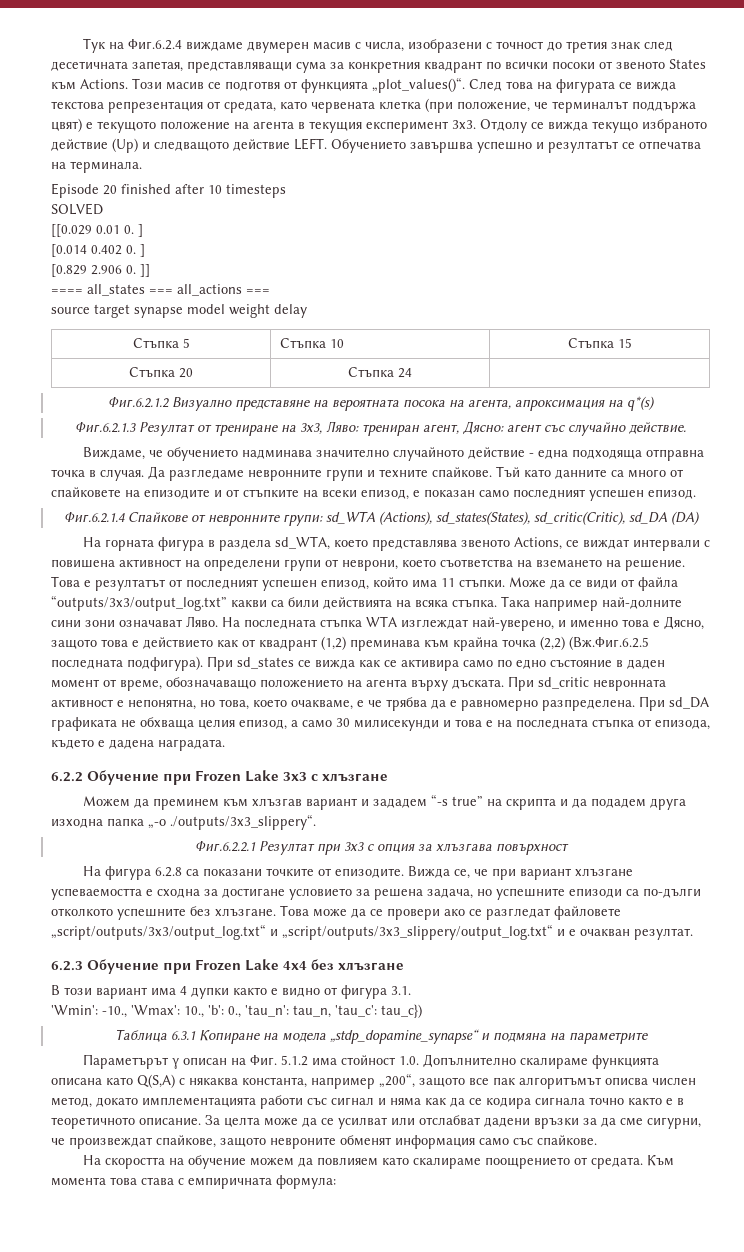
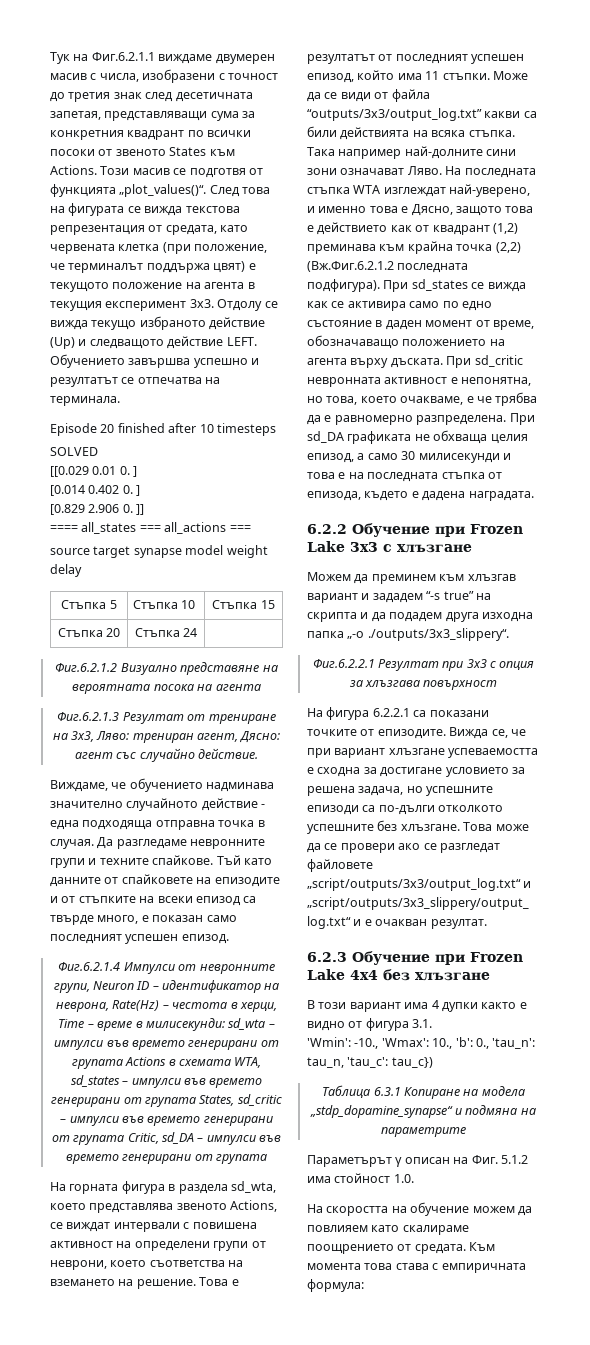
[127,39,182,50] Фиг.6.2.4 -> [91,52,155,61] Фиг.6.2.1.1
[468,396,655,411] агента, апроксимация на q*(s) -> [215,684,261,691] агента
[611,469,666,478] са много -> (101, 882) none
[361,489,409,500] епизод, -> [195,896,257,906] [50,915,139,925] епизод са твърде много,
[127,512,188,523] Спайкове -> [123,962,175,974] Импулси
[282,511,700,526] групи: sd_WTA (Actions), sd_states(States), sd_critic(Critic), sd_DA (DA) -> [53,980,280,993] [56,1000,277,1012] [58,1018,275,1031] [54,1040,279,1050] [71,1057,262,1069] [70,1075,263,1088] [51,1094,282,1107] [60,1116,273,1126] [51,1132,282,1145] [65,1154,268,1164] групи, Neuron ID – идентификатор на неврона, Rate(Hz) – честота в херци, Time – време в милисекунди: sd_wta – импулси във времето генерирани от групата Actions в схемата WTA, sd_states – импулси във времето генерирани от групата States, sd_critic – импулси във времето генерирани от групата Critic, sd_DA – импулси във времето генерирани от групата
[274,536,330,550] sd_WTA, -> [230,1181,276,1193] sd_wta,
[569,636,649,650] (Вж.Фиг.6.2.5 -> [307,261,394,272] (Вж.Фиг.6.2.1.2
[154,867,182,877] 6.2.8 -> [372,708,410,717] 6.2.2.1
[422,1054,659,1069] [51,1073,696,1089] [51,1095,684,1109] [51,1115,701,1129] [51,1135,597,1149] Допълнително скалираме функцията описана като Q(S,A) с някаква константа, например „200“, защото все пак алгоритъмът описва числен метод, докато имплементацията работи със сигнал и няма как да се кодира сигнала точно както е в теоретичното описание. За целта може да се усилват или отслабват дадени връзки за да сме сигурни, че произвеждат спайкове, защото невроните обменят информация само със спайкове. -> (414, 1178) none

